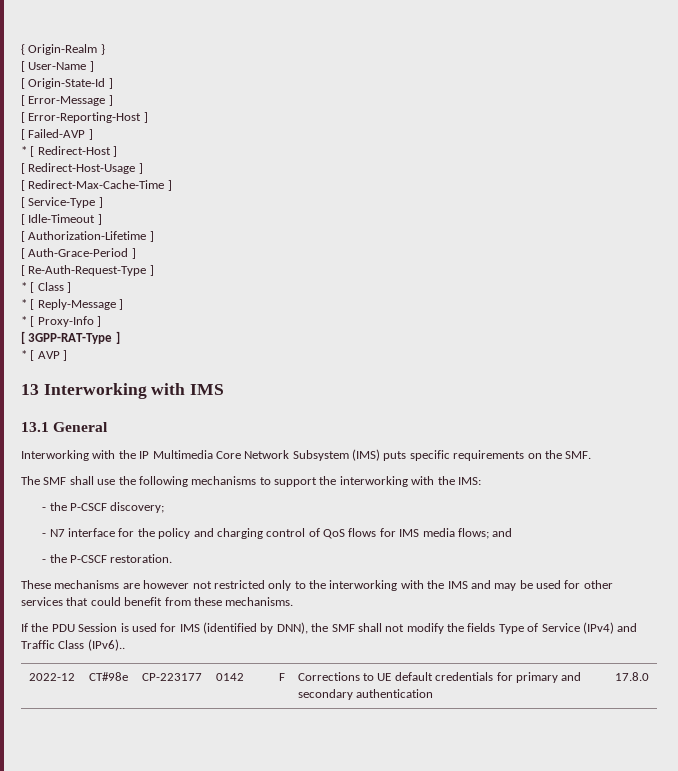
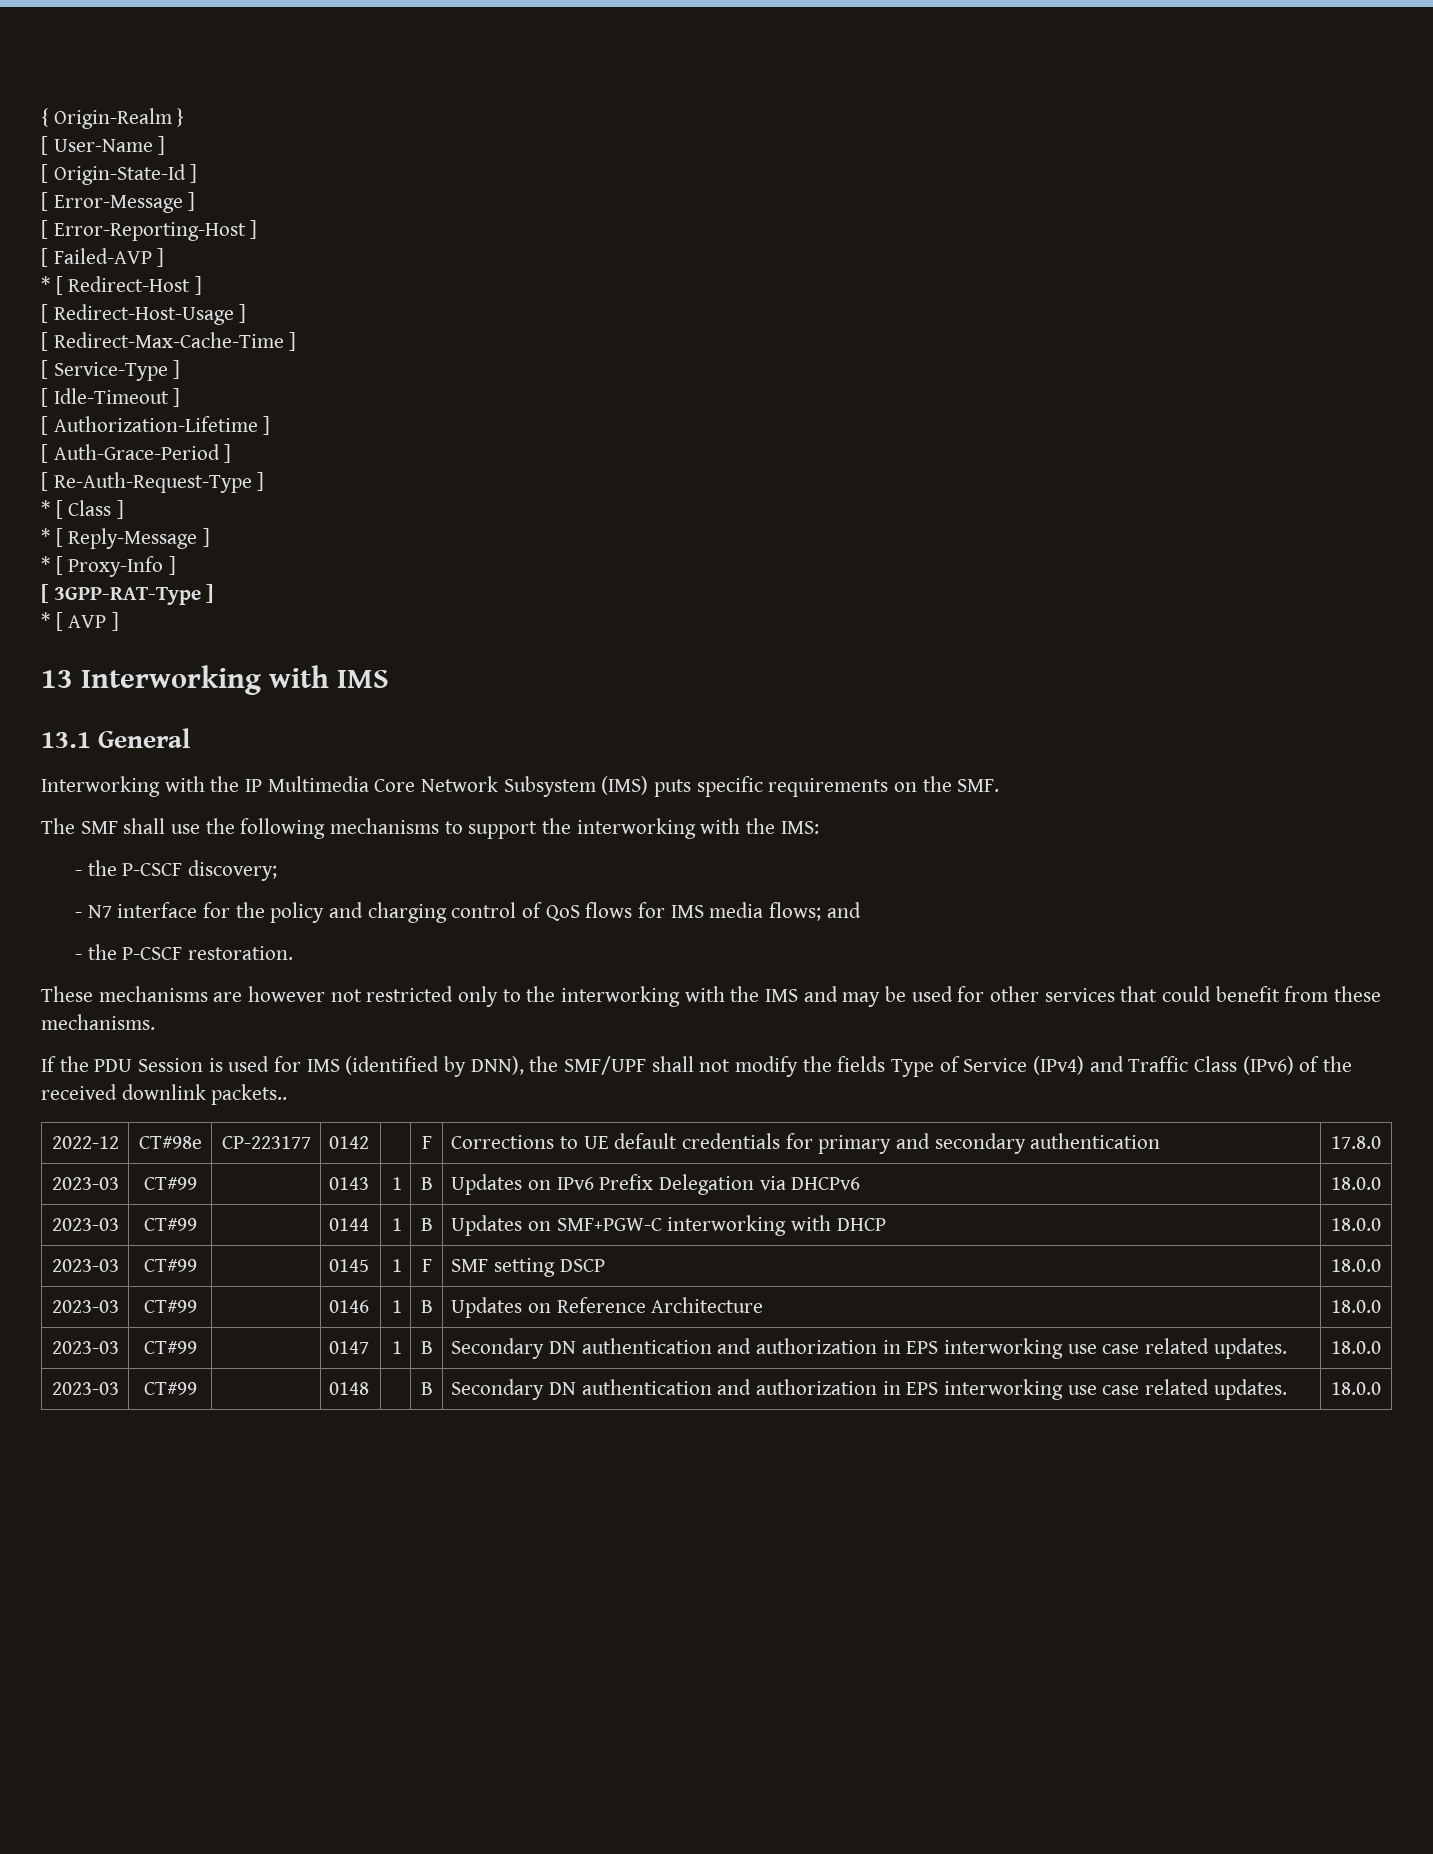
[331,624,355,632] SMF -> [564,1056,647,1075] SMF/UPF
[87,639,125,651] (IPv6).. -> [1242,1056,1353,1075] [41,1084,288,1105] (IPv6) of the received downlink packets..
(649, 676) none -> [51,1177,119,1190] [143,1177,197,1190] [329,1177,370,1190] [391,1177,402,1190] [420,1177,433,1190] [451,1174,861,1195] [1331,1177,1381,1190] [51,1218,119,1231] [143,1218,197,1231] [329,1218,370,1231] [391,1218,402,1231] [420,1218,433,1231] [451,1215,886,1236] [1331,1218,1381,1231] [51,1259,119,1272] [143,1259,197,1272] [329,1259,370,1272] [391,1259,402,1272] [421,1259,432,1272] [451,1258,605,1277] [1331,1259,1381,1272] [51,1300,119,1313] [143,1300,197,1313] [329,1300,370,1313] [391,1300,402,1313] [420,1300,433,1313] [451,1297,764,1318] [1331,1300,1381,1313] [51,1341,119,1354] [143,1341,197,1354] [329,1341,370,1354] [391,1341,402,1354] [420,1341,433,1354] [451,1338,1287,1359] [1331,1341,1381,1354] [51,1382,119,1395] [143,1382,197,1395] [329,1382,370,1395] [420,1382,433,1395] [451,1379,1287,1400] [1331,1382,1381,1395] // 2023-03 | CT#99 | | 0143 | 1 | B | Updates on IPv6 Prefix Delegation via DHCPv6 | 18.0.0 // 2023-03 | CT#99 | | 0144 | 1 | B | Updates on SMF+PGW-C interworking with DHCP | 18.0.0 // 2023-03 | CT#99 | | 0145 | 1 | F | SMF setting DSCP | 18.0.0 // 2023-03 | CT#99 | | 0146 | 1 | B | Updates on Reference Architecture | 18.0.0 // 2023-03 | CT#99 | | 0147 | 1 | B | Secondary DN authentication and authorization in EPS interworking use case related updates. | 18.0.0 // 2023-03 | CT#99 | | 0148 | | B | Secondary DN authentication and authorization in EPS interworking use case related updates. | 18.0.0

